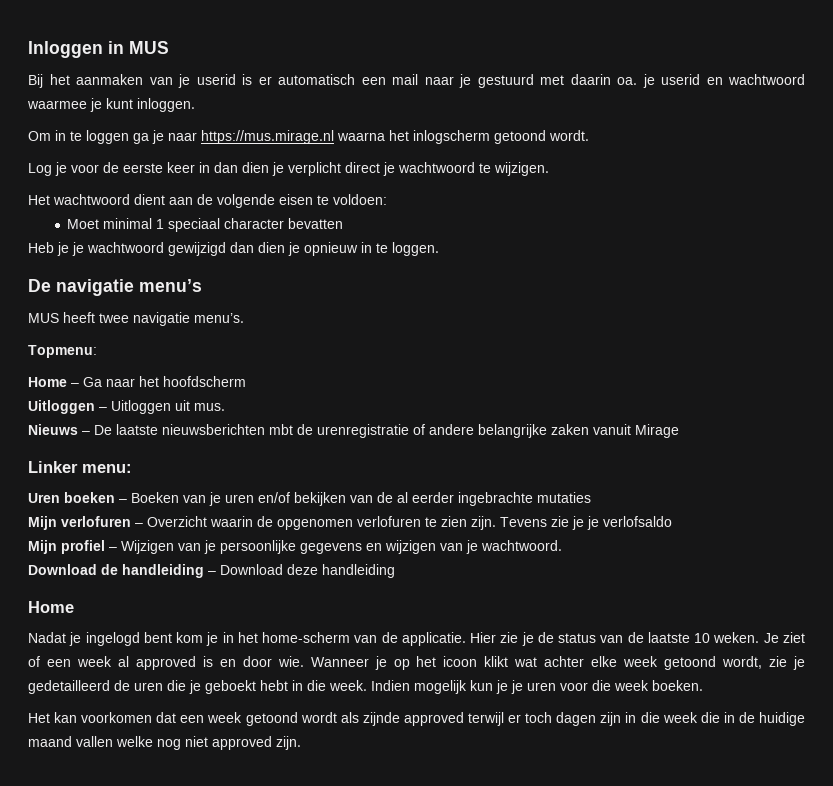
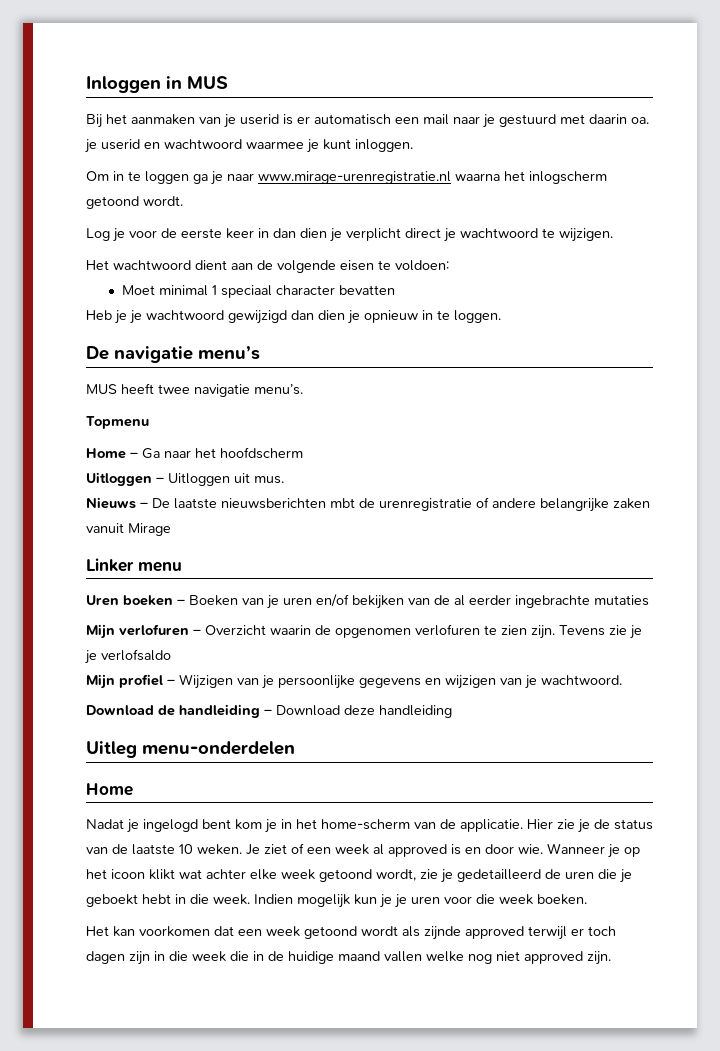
[201,130,334,144] https://mus.mirage.nl -> [258,171,451,184] www.mirage-urenregistratie.nl
[28,345,97,358] Topmenu: -> [86,416,149,429] Topmenu
[82,464,132,473] menu: -> [138,562,182,572] menu
(395, 571) none -> [86,741,295,758] // Uitleg menu-onderdelen

